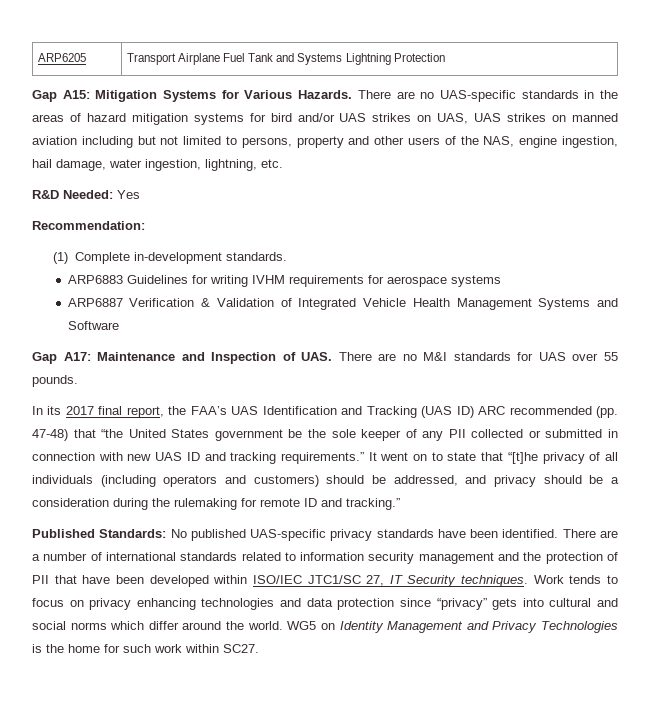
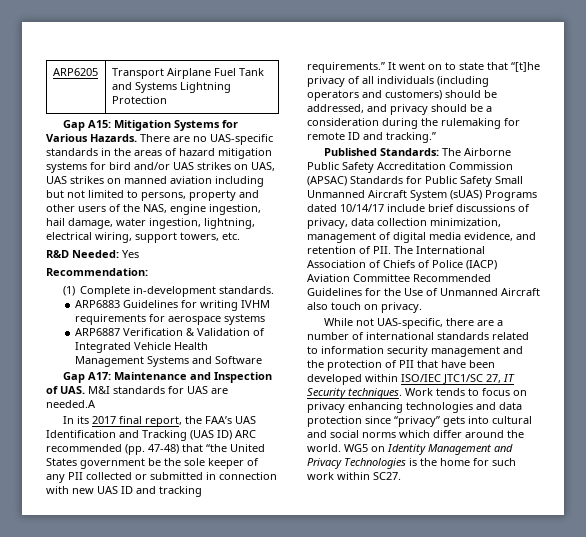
(257, 165) none -> [46,232,219,243] electrical wiring, support towers,
[338,352,417,361] There are no -> (85, 390) none
[572,352,619,361] [32,375,78,387] over 55 pounds. -> [211,388,228,394] [46,400,96,408] are needed.A
[170,529,596,541] No published UAS-specific privacy standards have been identified. There -> [442,148,512,156] [307,162,513,173] [307,176,523,187] [307,190,537,201] [307,204,530,212] [307,218,501,229] [307,232,536,243] [307,246,485,254] [307,260,497,270] [307,274,491,282] [307,288,540,296] [307,302,422,313] [324,318,475,329] The Airborne Public Safety Accreditation Commission (APSAC) Standards for Public Safety Small Unmanned Aircraft System (sUAS) Programs dated 10/14/17 include brief discussions of privacy, data collection minimization, management of digital media evidence, and retention of PII. The International Association of Chiefs of Police (IACP) Aviation Committee Recommended Guidelines for the Use of Unmanned Aircraft also touch on privacy. // While not UAS-specific, there

